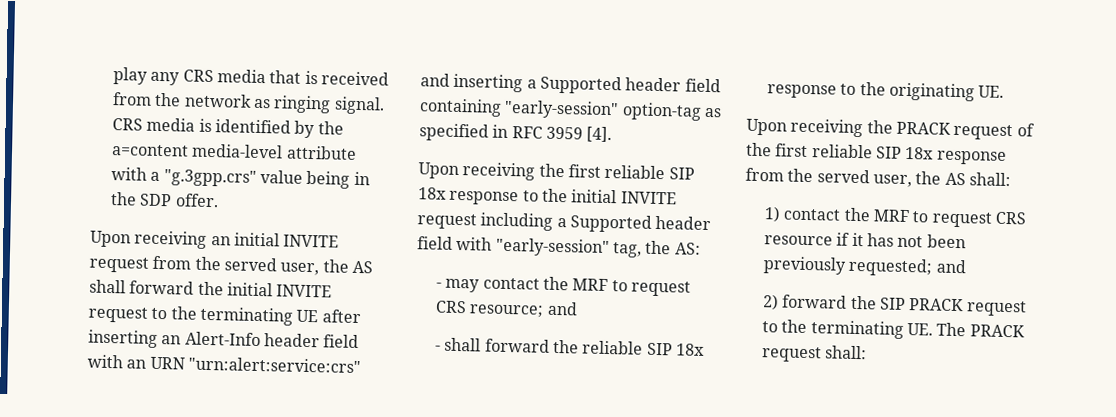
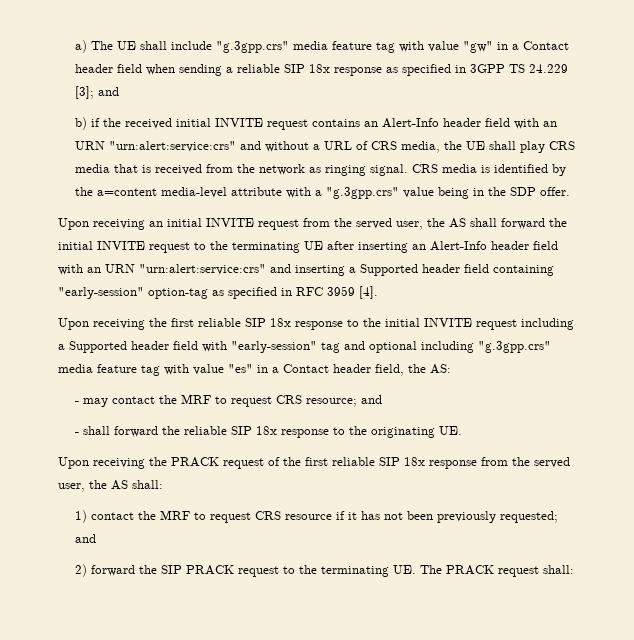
[113,67,181,86] play any -> [75,40,570,53] [75,64,569,76] [75,86,120,99] [75,117,558,130] [75,141,546,153] a) The UE shall include "g.3gpp.crs" media feature tag with value "gw" in a Contact header field when sending a reliable SIP 18x response as specified in 3GPP TS 24.229 [3]; and // b) if the received initial INVITE request contains an Alert-Info header field with an URN "urn:alert:service:crs" and without a URL of CRS media, the UE shall play
[612,242,642,258] tag, -> [321,341,551,353] [58,364,404,376] tag and optional including "g.3gpp.crs" media feature tag with value "es" in a Contact header field,

